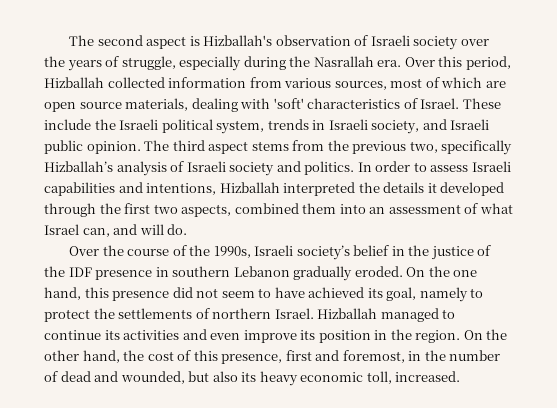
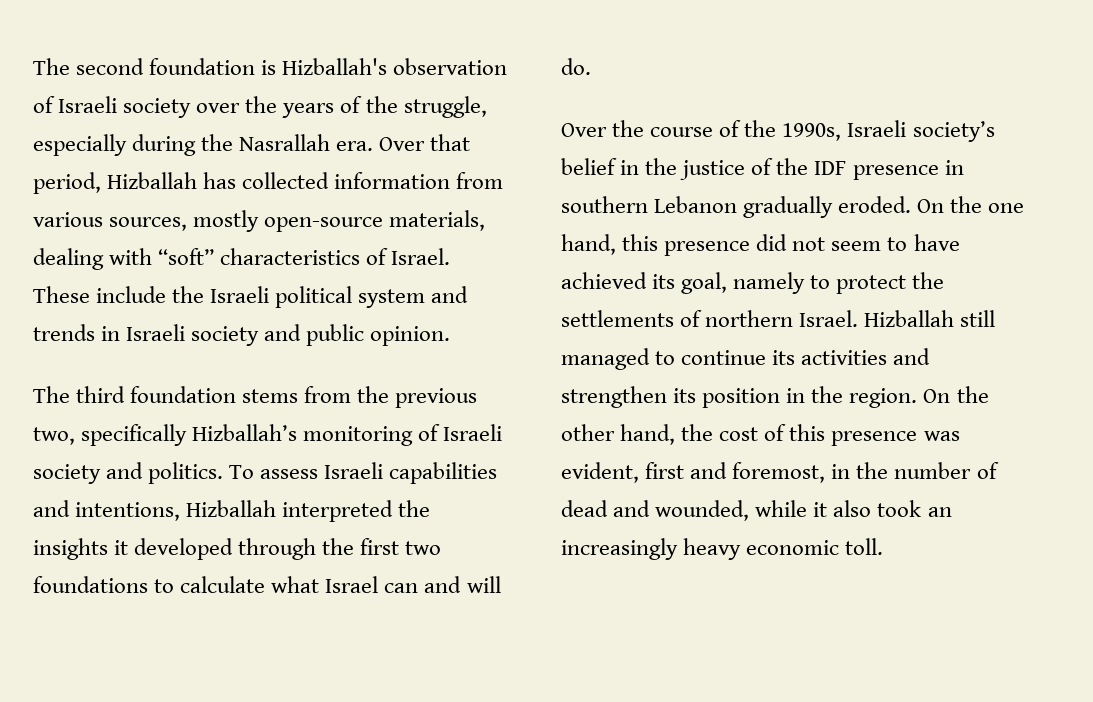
[146,36,187,49] aspect -> [149,58,256,75] foundation
(120, 61) none -> [365,96,398,113] the
[438,56,463,67] this -> [430,134,471,151] that
(104, 82) none -> [203,172,237,189] has
[390,77,506,88] [44,102,122,112] most of which are open source -> [193,210,384,232] mostly open-source
[273,98,304,109] 'soft' -> [158,248,215,265] “soft”
[216,120,265,134] system, -> [358,286,469,308] system and
[371,119,490,134] society, and Israeli -> [191,324,302,346] society and
(141, 147) none -> (451, 336) //
[208,141,249,154] aspect -> [130,386,237,403] foundation
[116,161,167,176] analysis -> [303,426,414,446] monitoring
[357,161,427,172] In order to -> [229,465,255,479] To
[383,182,425,193] details -> [33,538,108,560] insights
[181,203,479,217] aspects, combined them into an assessment of -> [33,576,266,593] foundations to calculate
[82,228,110,237] can, -> [384,583,419,593] can
(378, 313) none -> [960,310,996,327] still
[210,330,297,343] even improve -> [561,386,667,408] strengthen
[221,354,283,364] presence, -> [831,431,960,446] [561,462,639,483] presence was evident,
[188,371,461,386] but also its heavy economic toll, increased. -> [755,500,952,517] [561,538,884,560] while it also took an increasingly heavy economic toll.

